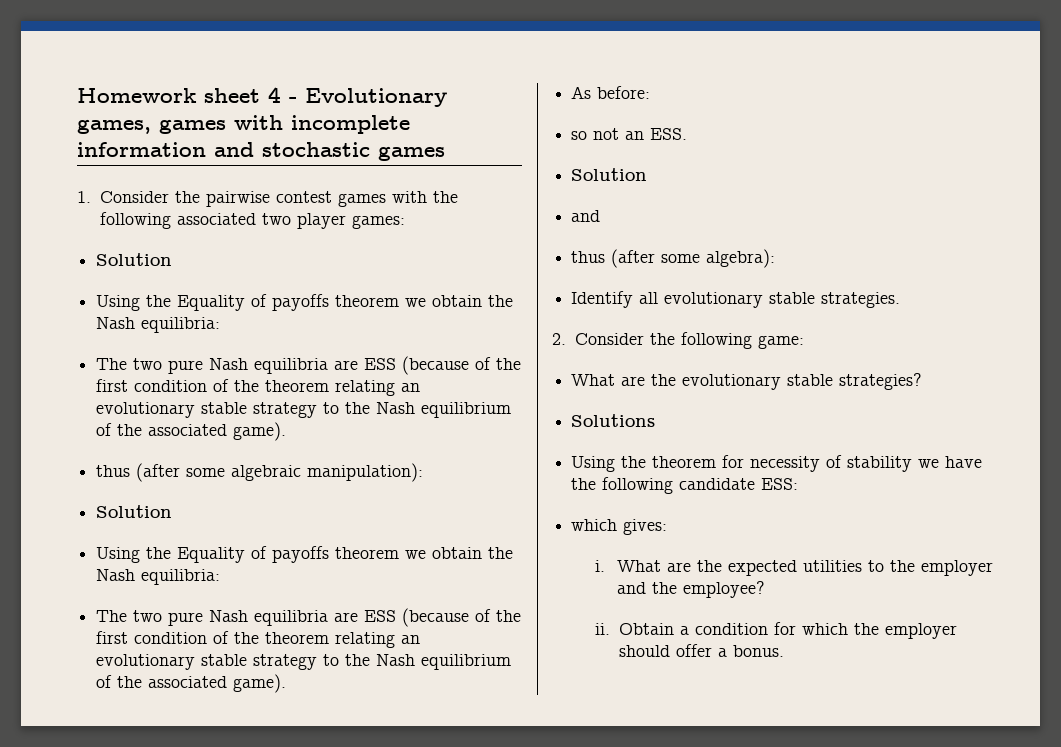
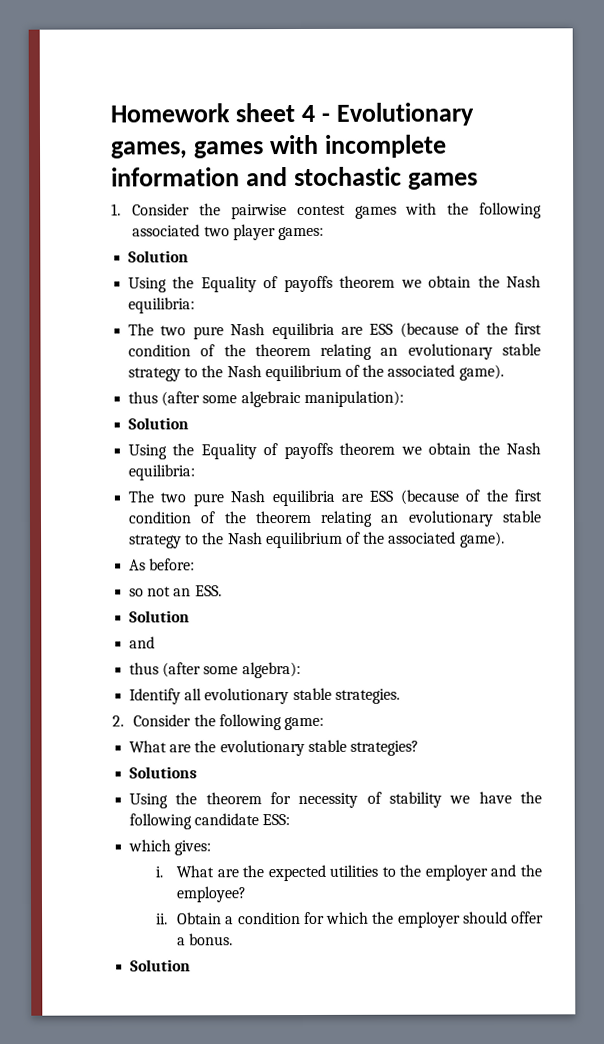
(784, 651) none -> [130,959,192,972] // Solution

